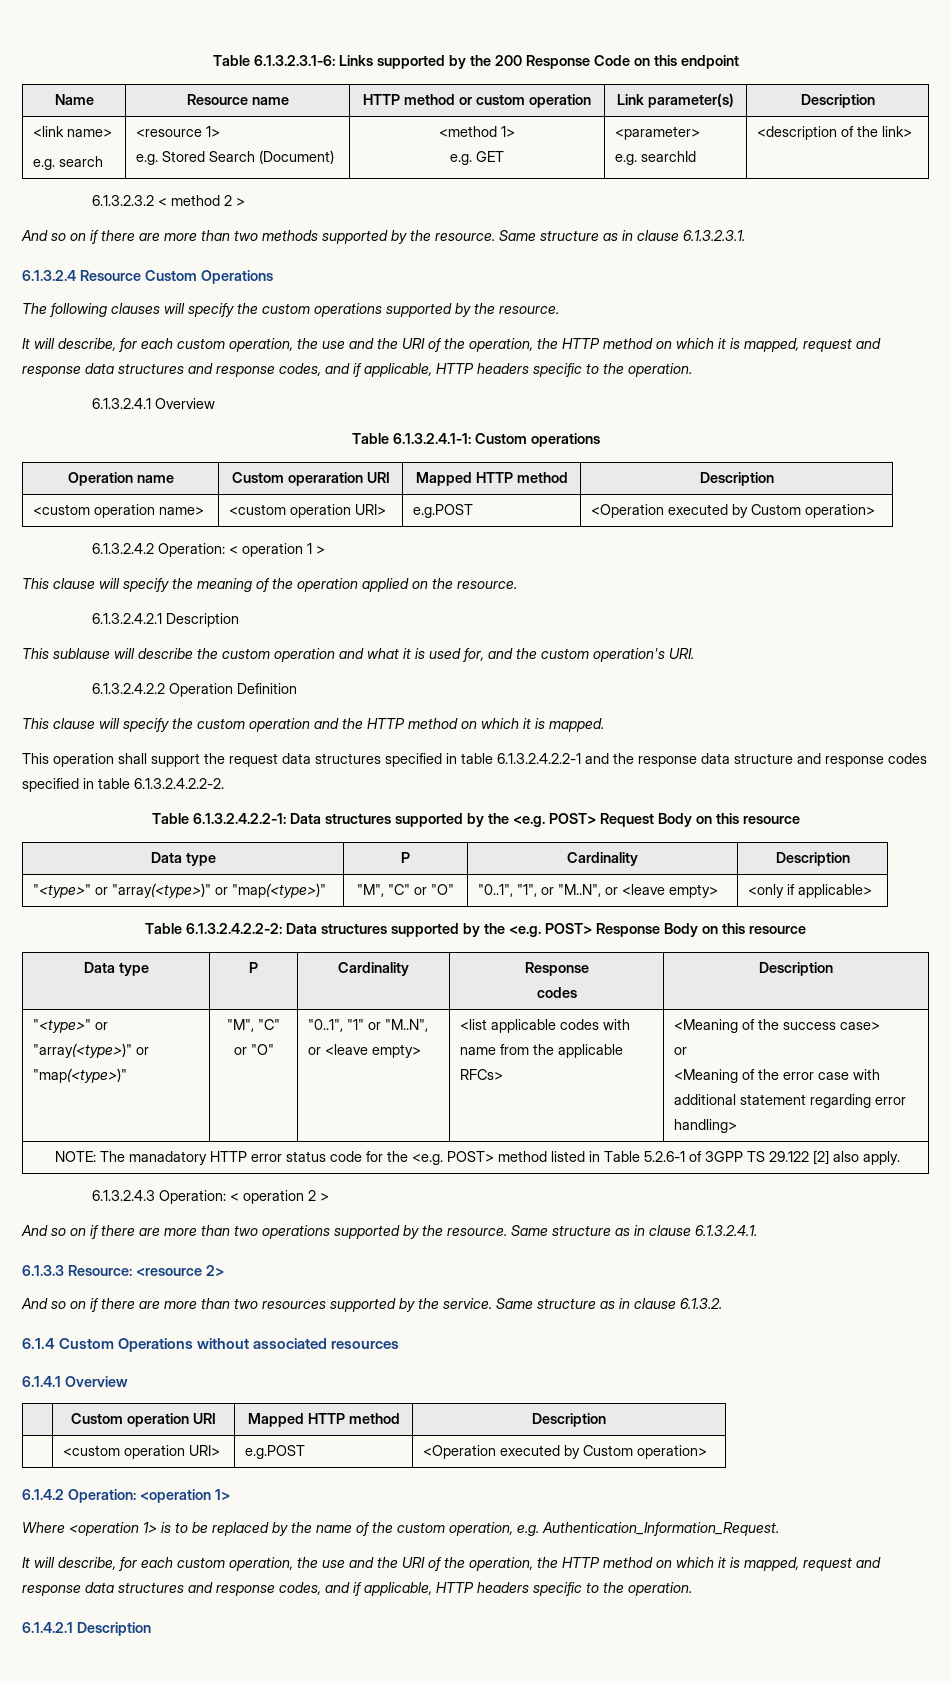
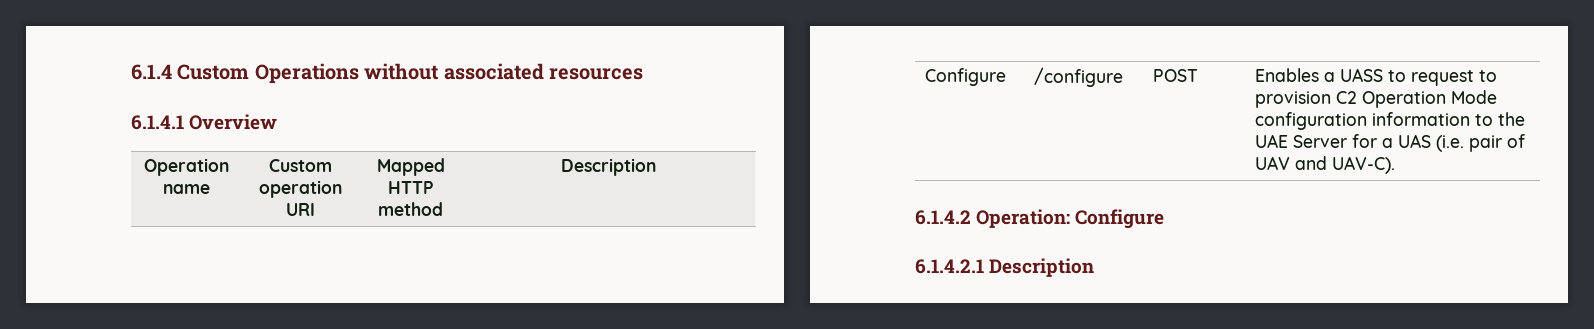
[212,55,739,69] [54,94,94,105] [186,94,289,105] [363,94,591,108] [617,93,734,108] [800,94,875,108] [33,126,113,137] [33,156,104,170] [136,126,221,137] [136,150,335,165] [439,126,515,137] [450,151,504,165] [615,126,701,140] [615,151,697,165] [757,126,913,140] [92,195,246,206] [21,230,745,244] [22,270,273,284] [22,303,559,317] [22,338,881,352] [22,363,692,377] [92,398,216,409] [351,433,600,447] [67,472,174,486] [231,472,390,486] [415,472,568,486] [699,472,774,486] [33,504,205,518] [229,504,387,518] [413,504,474,518] [591,504,876,518] [92,543,326,557] [22,578,517,592] [92,613,240,627] [22,648,694,662] [92,683,298,697] [22,718,604,732] [22,753,927,767] [22,778,224,792] [151,813,800,827] [150,852,216,866] [401,852,410,863] [567,852,638,866] [775,852,850,866] [33,883,327,898] [357,884,454,897] [478,884,719,898] [748,884,873,898] [145,923,806,937] [83,962,149,976] [249,962,258,973] [338,962,409,976] [524,962,589,976] [536,987,577,998] [759,962,833,976] [33,1019,109,1033] [33,1043,150,1058] [33,1068,128,1083] [227,1019,280,1032] [233,1044,274,1055] [308,1019,429,1032] [308,1044,422,1058] [460,1019,631,1033] [460,1044,624,1058] [460,1069,504,1080] [674,1019,881,1033] [674,1047,688,1055] [674,1069,881,1083] [674,1094,907,1108] [674,1119,738,1133] [54,1150,900,1165] [92,1190,330,1204] [21,1225,757,1239] [22,1265,224,1276] [21,1298,722,1312] Table 6.1.3.2.3.1-6: Links supported by the 200 Response Code on this endpoint // Name | Resource name | HTTP method or custom operation | Link parameter(s) | Description // <link name> // e.g. search | <resource 1> // e.g. Stored Search (Document) | <method 1> // e.g. GET | <parameter> // e.g. searchId | <description of the link> // 6.1.3.2.3.2 < method 2 > // And so on if there are more than two methods supported by the resource. Same structure as in clause 6.1.3.2.3.1. // 6.1.3.2.4 Resource Custom Operations // The following clauses will specify the custom operations supported by the resource. // It will describe, for each custom operation, the use and the URI of the operation, the HTTP method on which it is mapped, request and response data structures and response codes, and if applicable, HTTP headers specific to the operation. // 6.1.3.2.4.1 Overview // Table 6.1.3.2.4.1-1: Custom operations // Operation name | Custom operaration URI | Mapped HTTP method | Description // <custom operation name> | <custom operation URI> | e.g.POST | <Operation executed by Custom operation> // 6.1.3.2.4.2 Operation: < operation 1 > // This clause will specify the meaning of the operation applied on the resource. // 6.1.3.2.4.2.1 Description // This sublause will describe the custom operation and what it is used for, and the custom operation's URI. // 6.1.3.2.4.2.2 Operation Definition // This clause will specify the custom operation and the HTTP method on which it is mapped. // This operation shall support the request data structures specified in table 6.1.3.2.4.2.2-1 and the response data structure and response codes specified in table 6.1.3.2.4.2.2-2. // Table 6.1.3.2.4.2.2-1: Data structures supported by the <e.g. POST> Request Body on this resource // Data type | P | Cardinality | Description // "<type>" or "array(<type>)" or "map(<type>)" | "M", "C" or "O" | "0..1", "1", or "M..N", or <leave empty> | <only if applicable> // Table 6.1.3.2.4.2.2-2: Data structures supported by the <e.g. POST> Response Body on this resource // Data type | P | Cardinality | Response // codes | Description // "<type>" or "array(<type>)" or "map(<type>)" | "M", "C" or "O" | "0..1", "1" or "M..N", or <leave empty> | <list applicable codes with name from the applicable RFCs> | <Meaning of the success case> // or // <Meaning of the error case with additional statement regarding error handling> // NOTE: The manadatory HTTP error status code for the <e.g. POST> method listed in Table 5.2.6-1 of 3GPP TS 29.122 [2] also apply. // 6.1.3.2.4.3 Operation: < operation 2 > // And so on if there are more than two operations supported by the resource. Same structure as in clause 6.1.3.2.4.1. // 6.1.3.3 Resource: <resource 2> // And so on if there are more than two resources supported by the service. Same structure as in clause 6.1.3.2. // -> (131, 72) none
(128, 1381) none -> [143,158,229,176] [162,184,210,194] Operation name
[63,1445,221,1459] [245,1445,306,1459] [423,1445,708,1459] [22,1489,230,1503] [22,1522,779,1536] [22,1557,881,1571] [22,1582,692,1596] | <custom operation URI> | e.g.POST | <Operation executed by Custom operation> // 6.1.4.2 Operation: <operation 1> // Where <operation 1> is to be replaced by the name of the custom operation, e.g. Authentication_Information_Request. // It will describe, for each custom operation, the use and the URI of the operation, the HTTP method on which it is mapped, request and response data structures and response codes, and if applicable, HTTP headers specific to the operation. -> [924,68,1006,86] [1033,67,1123,87] [1152,69,1198,82] [1254,68,1497,86] [1254,90,1497,108] [1254,112,1525,130] [1254,134,1525,152] [1254,156,1395,174] [915,209,1165,229] Configure | /configure | POST | Enables a UASS to request to provision C2 Operation Mode configuration information to the UAE Server for a UAS (i.e. pair of UAV and UAV-C). // 6.1.4.2 Operation: Configure

